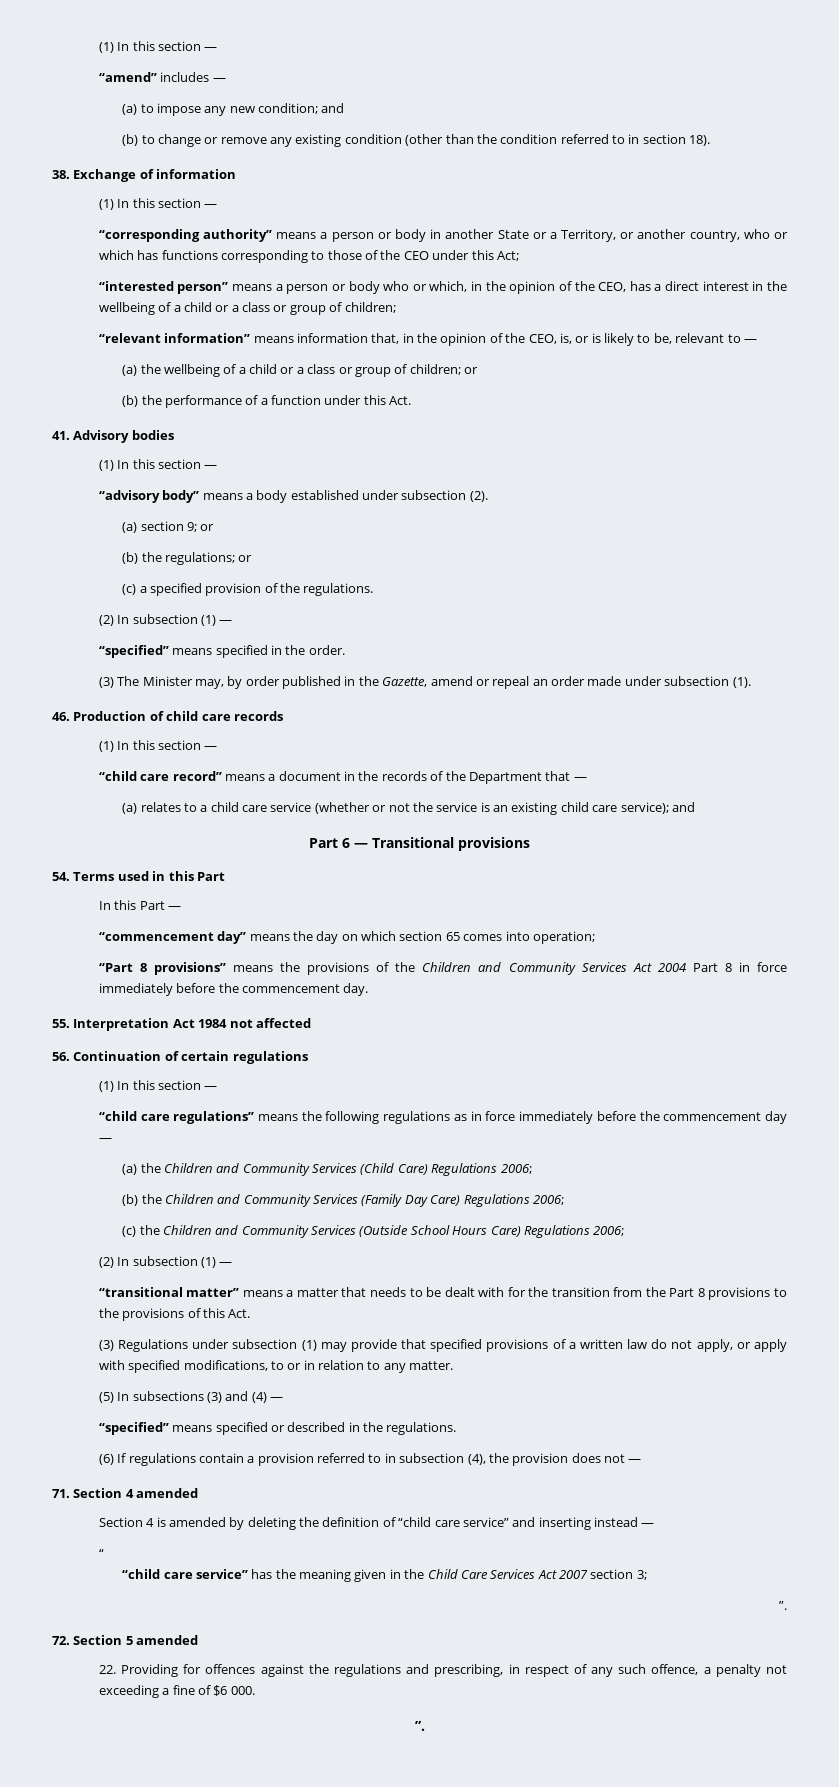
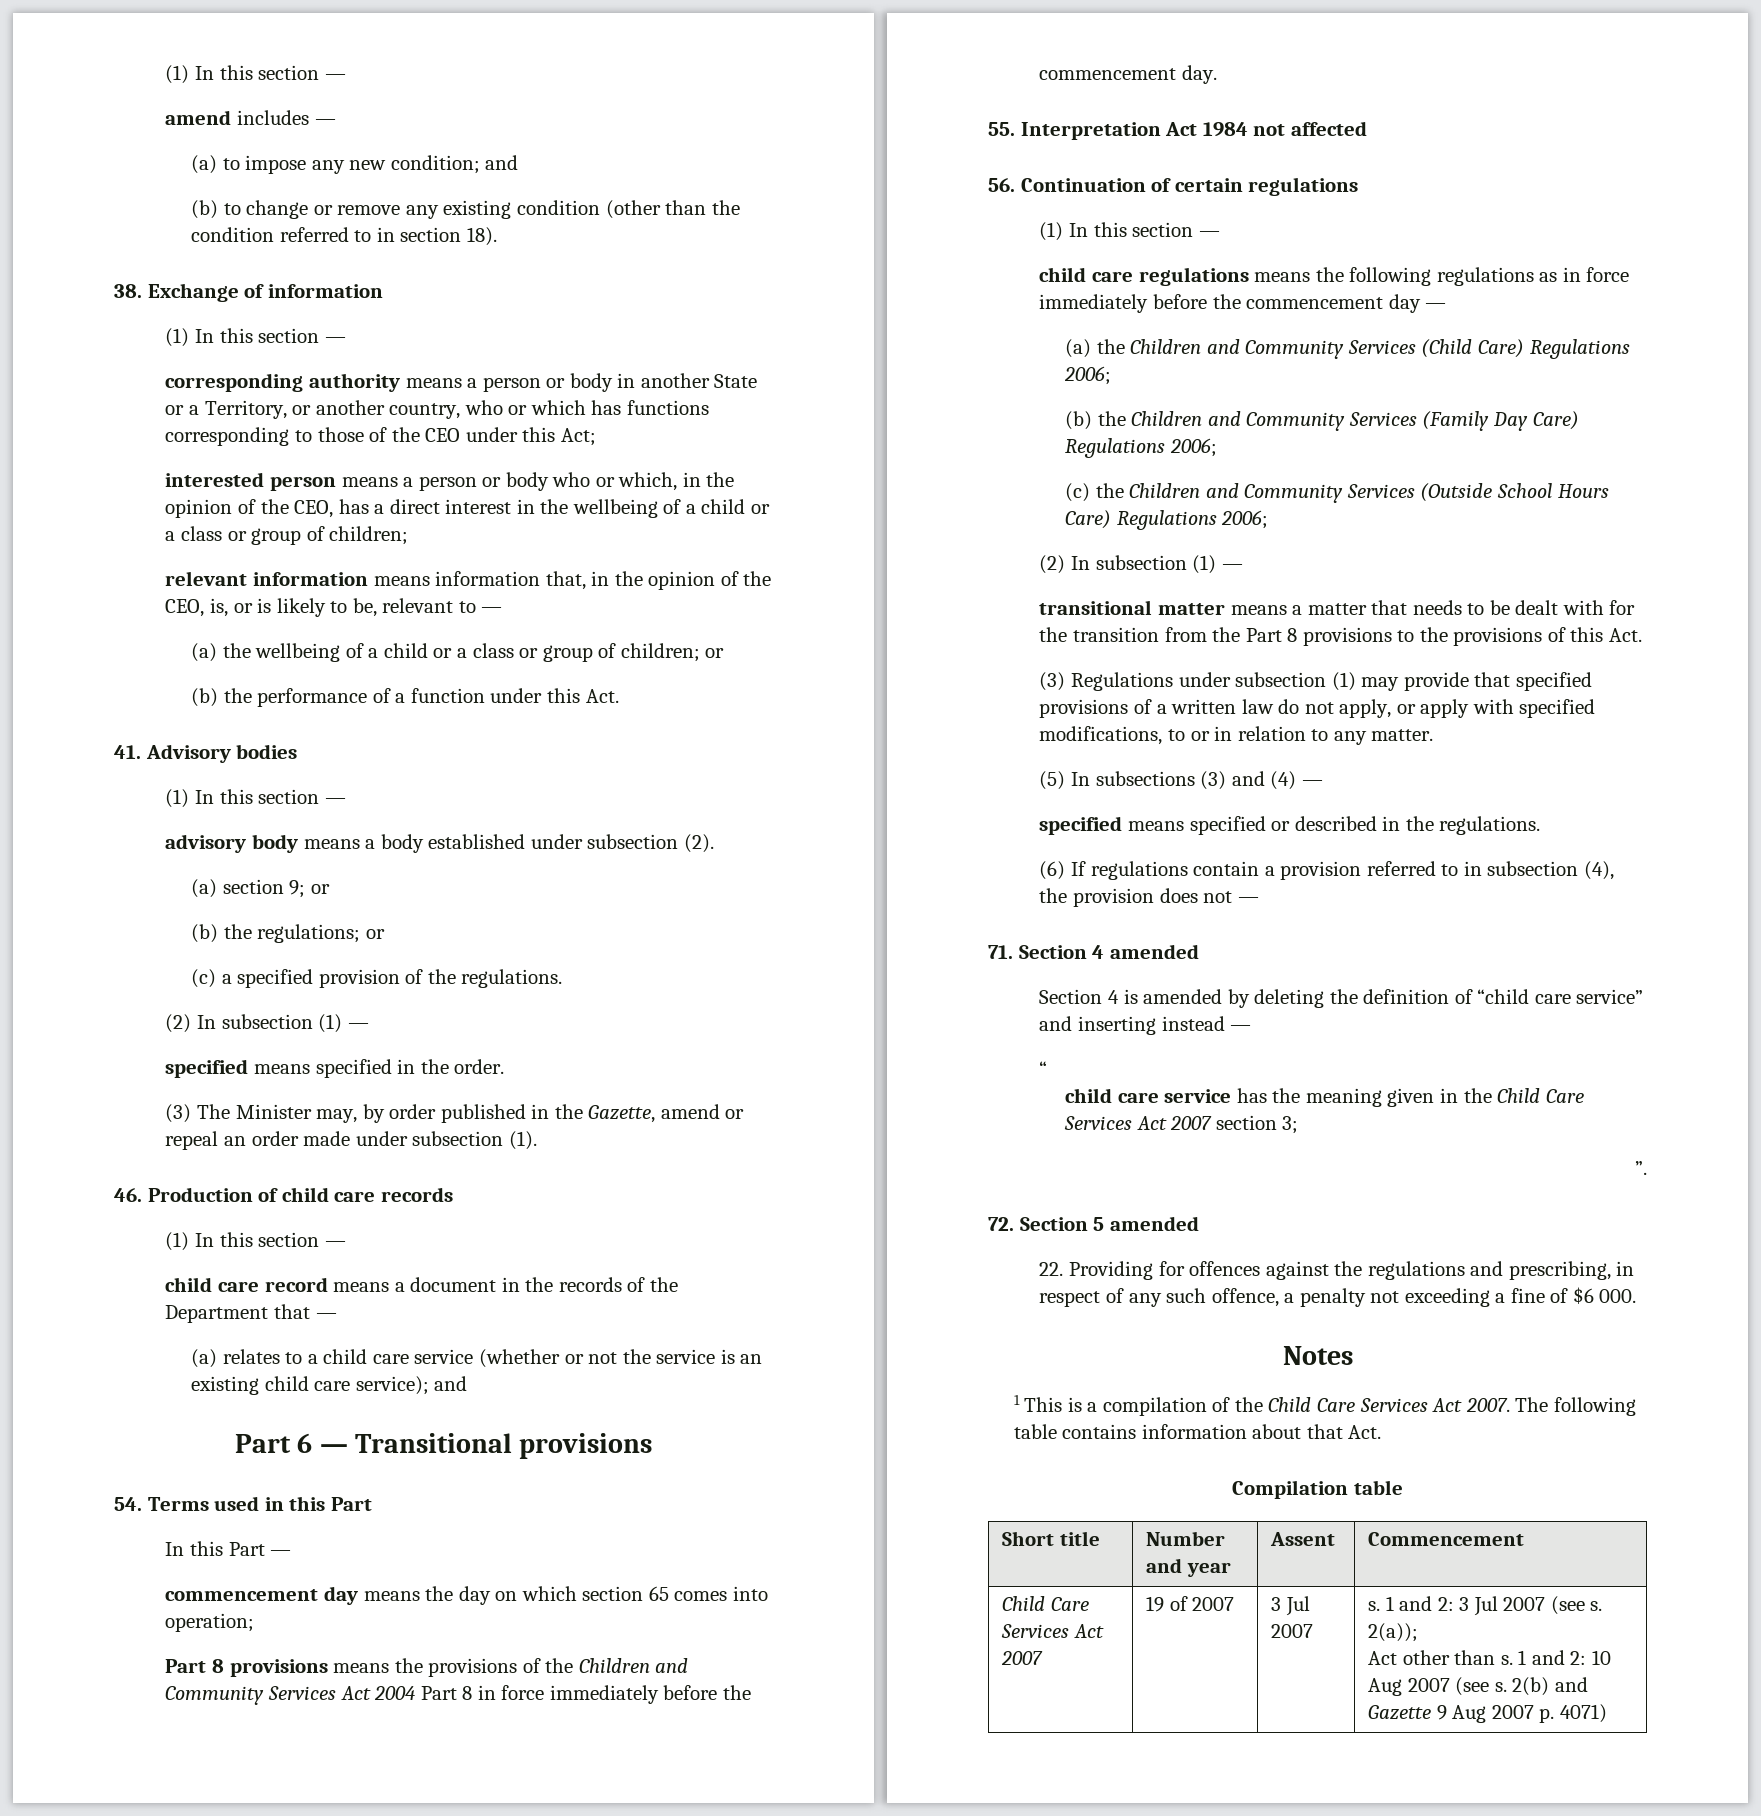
[98,41,218,53] [98,72,157,82] (1) In this section — // “amend” -> [165,65,346,84] [165,110,232,125] (1) In this section — // amend
[98,229,272,242] “corresponding authority” -> [165,373,401,392] corresponding authority
[98,281,229,294] “interested person” -> [165,472,337,491] interested person
[98,333,251,343] “relevant information” -> [165,571,369,586] relevant information
[98,490,200,503] “advisory body” -> [165,834,299,853] advisory body
[98,645,169,658] “specified” -> [165,1059,249,1078] specified
[98,771,222,781] “child care record” -> [165,1277,328,1292] child care record
[98,931,247,944] “commencement day” -> [165,1586,359,1605] commencement day
[98,962,226,975] “Part 8 provisions” -> [165,1659,328,1677] Part 8 provisions
[98,1111,255,1124] “child care regulations” -> [1039,267,1249,286] child care regulations
[98,1287,240,1297] “transitional matter” -> [1039,600,1226,615] transitional matter
[98,1422,169,1435] “specified” -> [1039,816,1123,835] specified
[122,1569,248,1579] “child care service” -> [1065,1088,1232,1103] child care service
[414,1721,425,1731] ”. -> [1282,1346,1353,1365] [1013,1395,1636,1416] [1013,1424,1382,1439] [1232,1480,1403,1499] [1002,1531,1100,1546] [1146,1531,1226,1546] [1146,1558,1231,1577] [1270,1532,1336,1546] [1368,1532,1525,1546] [1002,1596,1089,1611] [1001,1624,1104,1638] [1001,1651,1044,1665] [1146,1596,1235,1612] [1271,1596,1310,1616] [1271,1624,1314,1638] [1368,1596,1603,1616] [1368,1623,1419,1642] [1368,1650,1611,1665] [1368,1677,1588,1696] [1368,1704,1607,1723] Notes // 1 This is a compilation of the Child Care Services Act 2007. The following table contains information about that Act. // Compilation table // Short title | Number and year | Assent | Commencement // Child Care Services Act 2007 | 19 of 2007 | 3 Jul 2007 | s. 1 and 2: 3 Jul 2007 (see s. 2(a)); // Act other than s. 1 and 2: 10 Aug 2007 (see s. 2(b) and Gazette 9 Aug 2007 p. 4071)

